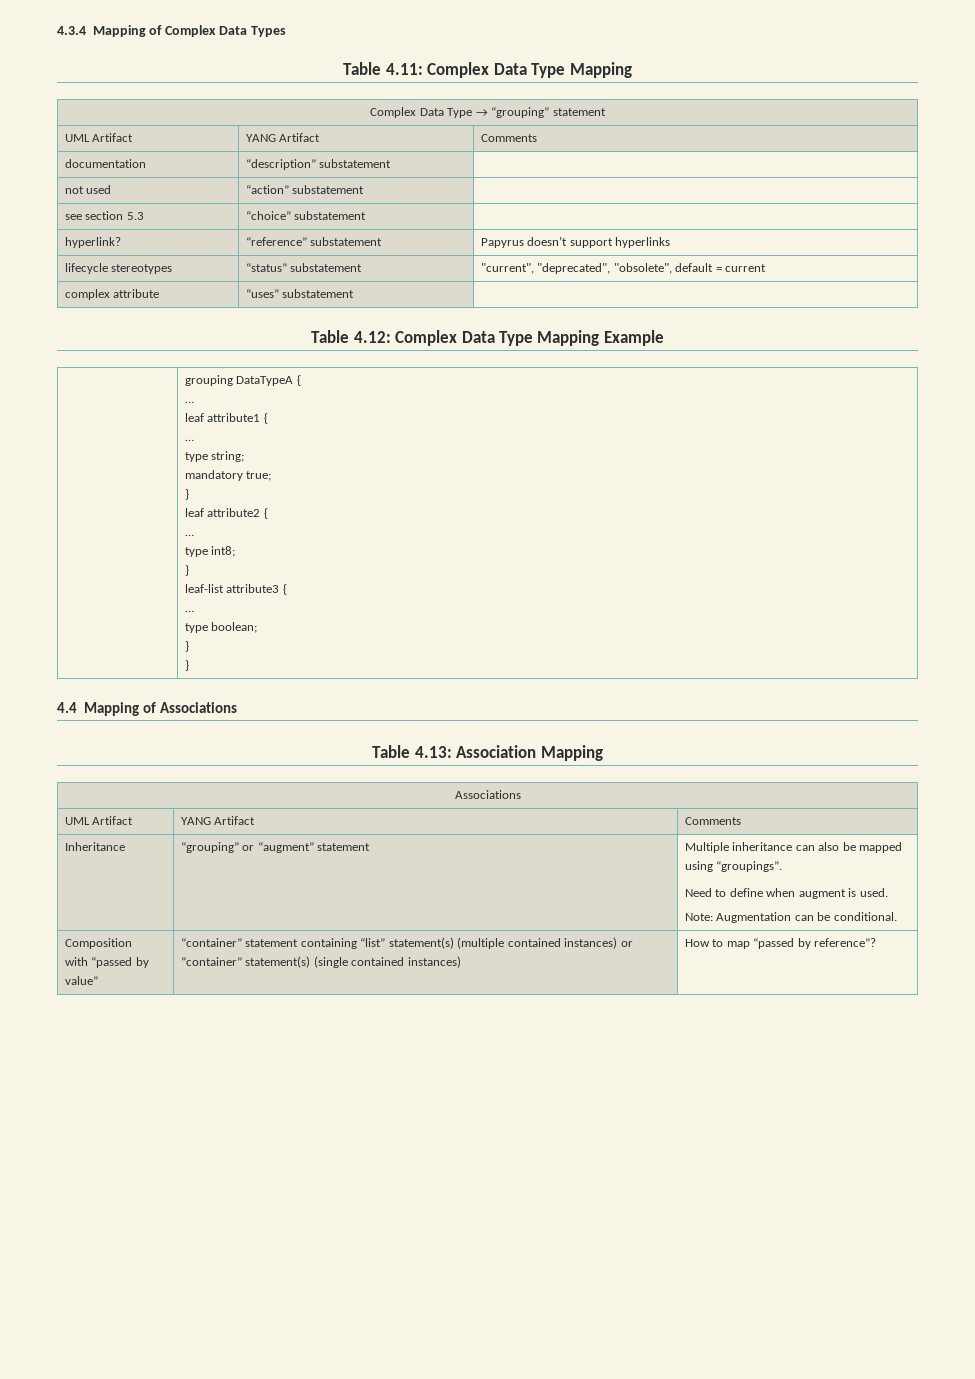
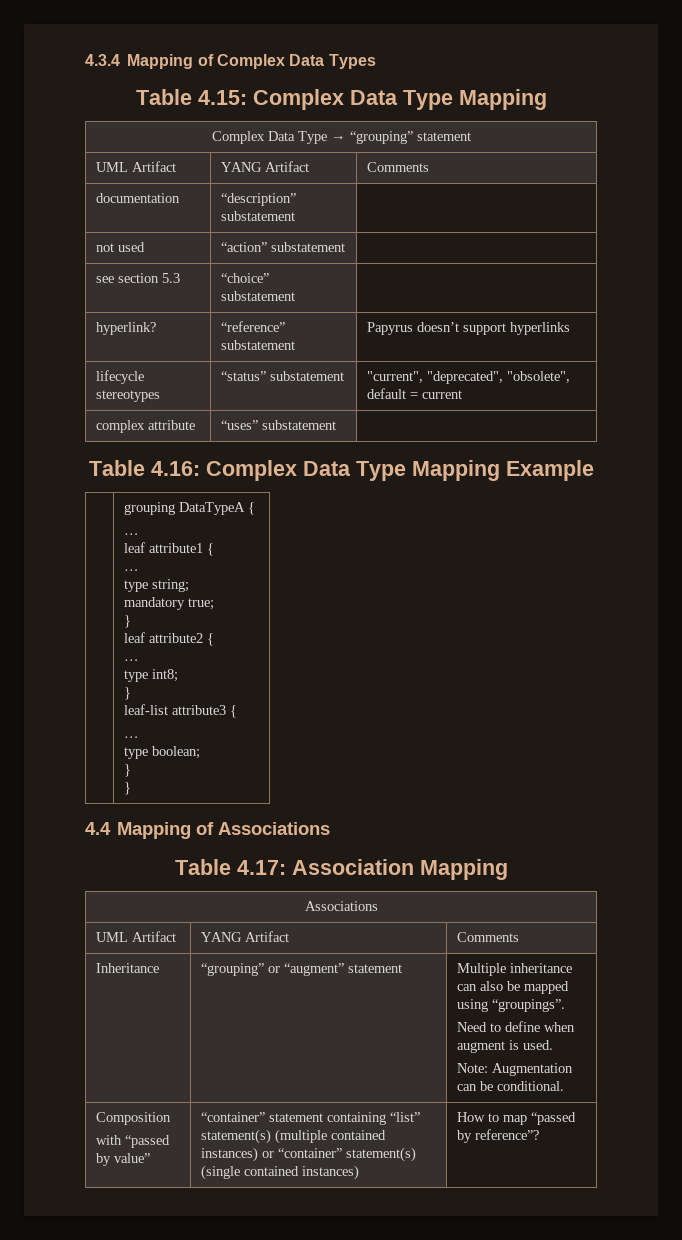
[385,63,423,75] 4.11: -> [197,90,247,105] 4.15:
[353,331,391,343] 4.12: -> [150,461,200,476] 4.16:
[414,746,452,758] 4.13: -> [236,860,286,875] 4.17:

